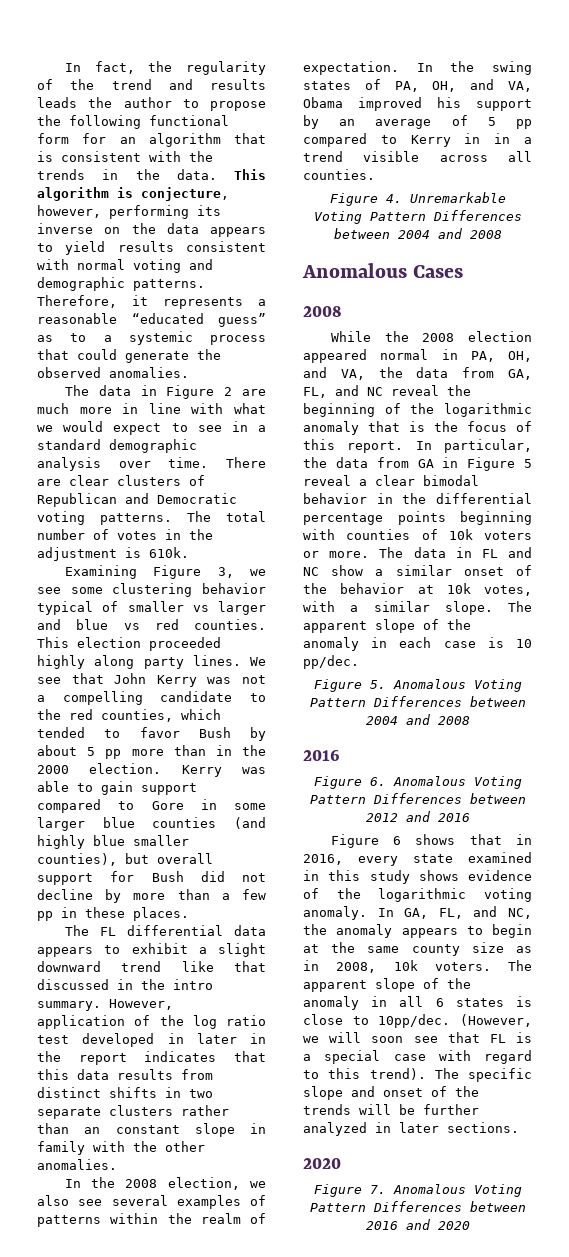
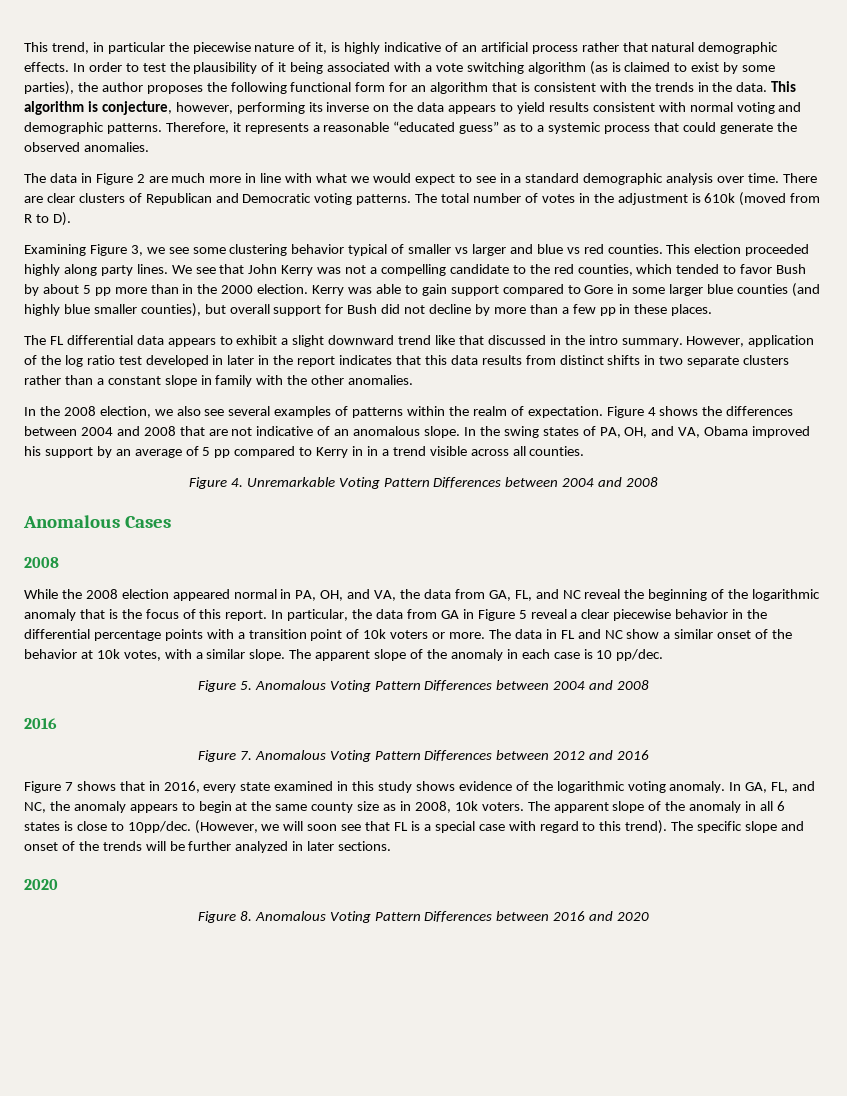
[64,61,266,75] [37,79,266,90] [37,97,266,111] In fact, the regularity of the trend and results leads the author to propose -> [24,42,779,54] [24,61,776,75] [24,81,203,95] This trend, in particular the piecewise nature of it, is highly indicative of an artificial process rather that natural demographic effects. In order to test the plausibility of it being associated with a vote switching algorithm (as is claimed to exist by some parties), the author proposes
[149,547,189,558] 610k. -> [704,192,821,206] [24,212,71,226] 610k (moved from R to D).
[84,1127,101,1134] an -> [96,378,104,385] a
(399, 68) none -> [606,406,794,418] [24,426,461,438] Figure 4 shows the differences between 2004 and 2008 that are not indicative of an anomalous slope.
[423,475,479,486] bimodal -> [613,609,672,621] piecewise
[460,511,532,525] [303,529,411,540] beginning with counties -> [206,629,343,641] with a transition point
[369,777,386,786] 6. -> [239,751,252,760] 7.
[393,836,402,845] 6 -> [64,782,73,791] 7
[369,1185,386,1194] 7. -> [239,911,252,921] 8.

